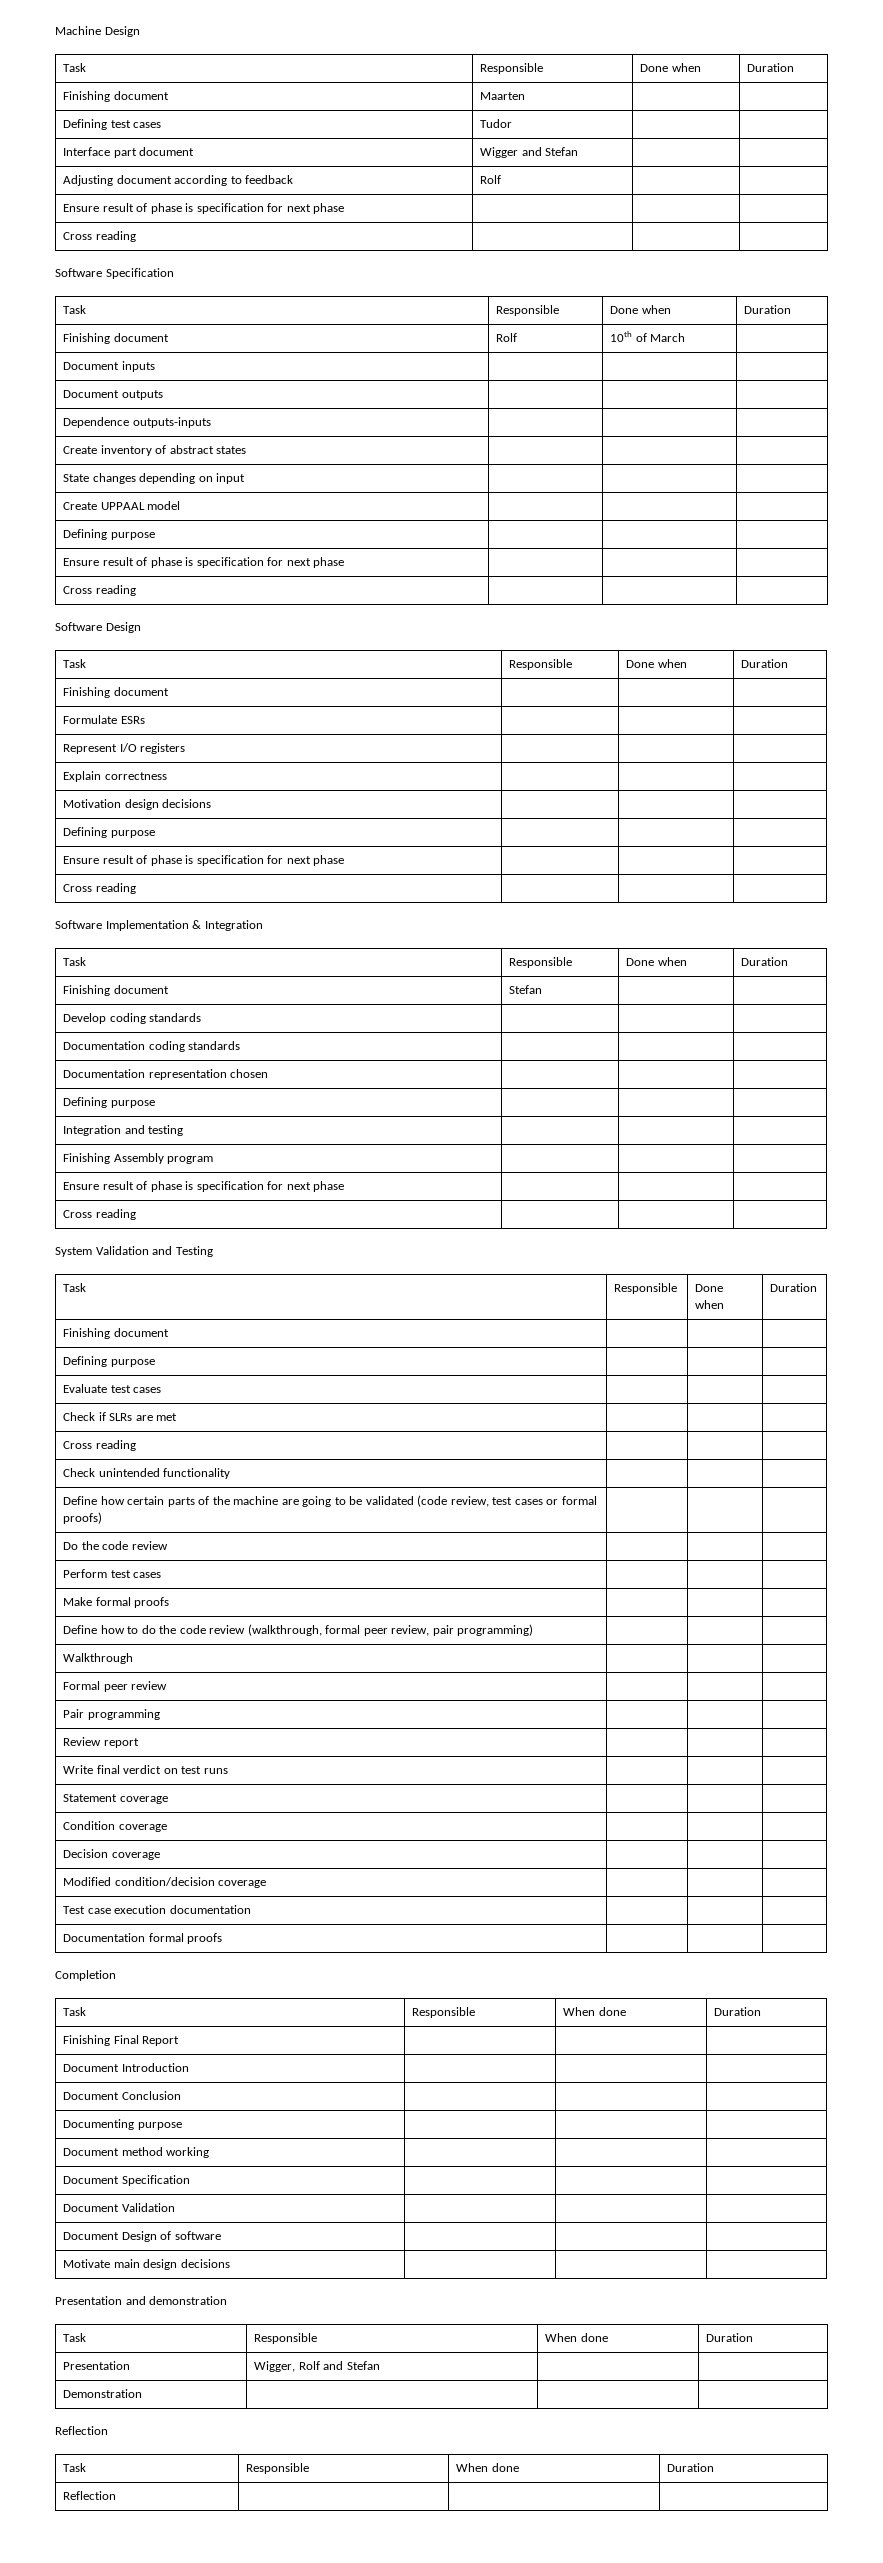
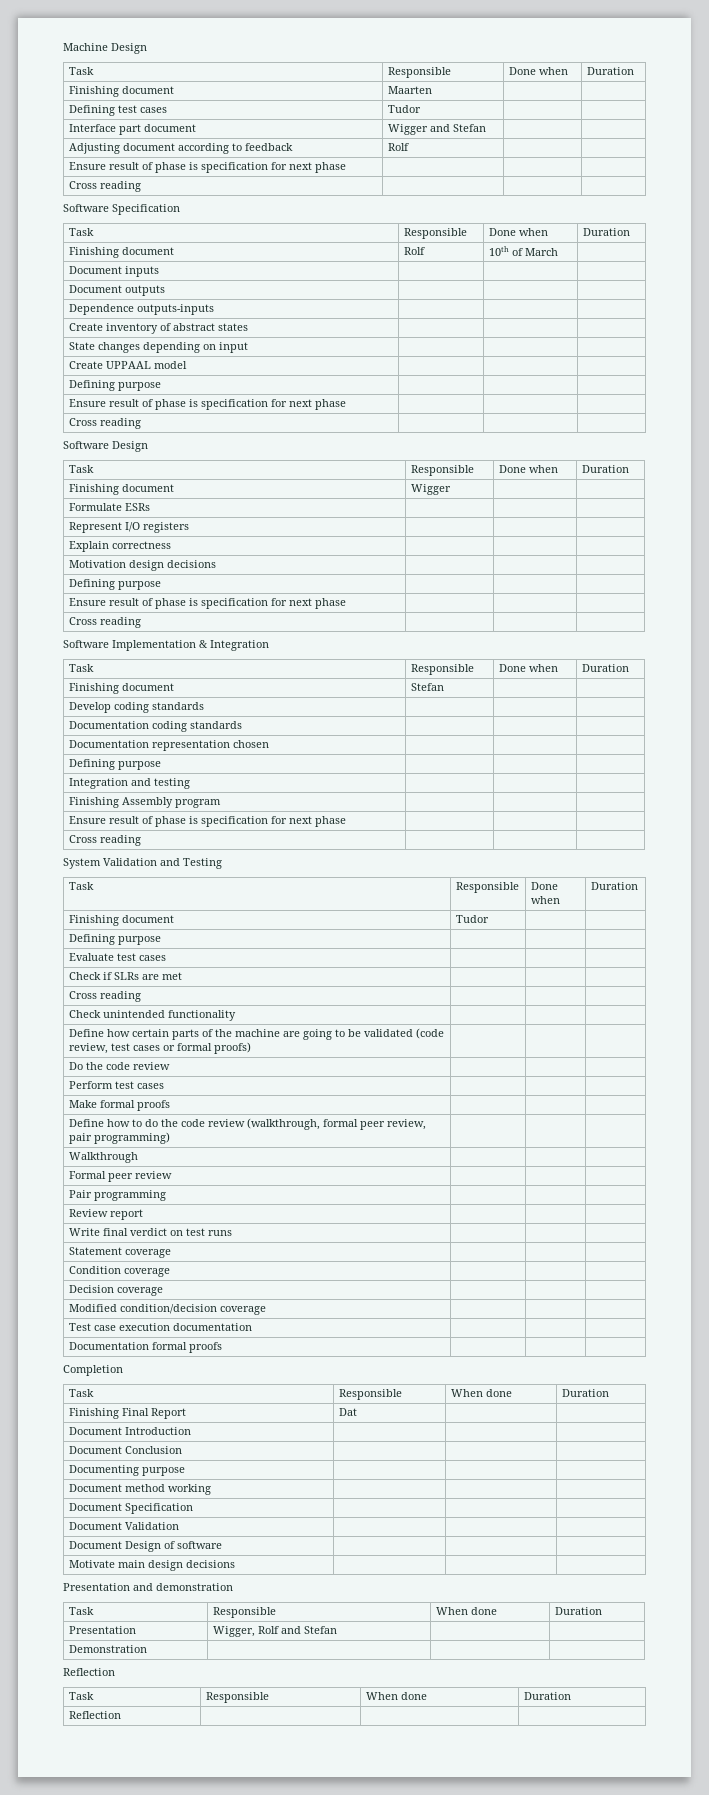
(169, 691) none -> [410,484,451,495] Wigger
(169, 1332) none -> [455,915,489,923] Tudor
(180, 2041) none -> [338,1408,357,1416] Dat

